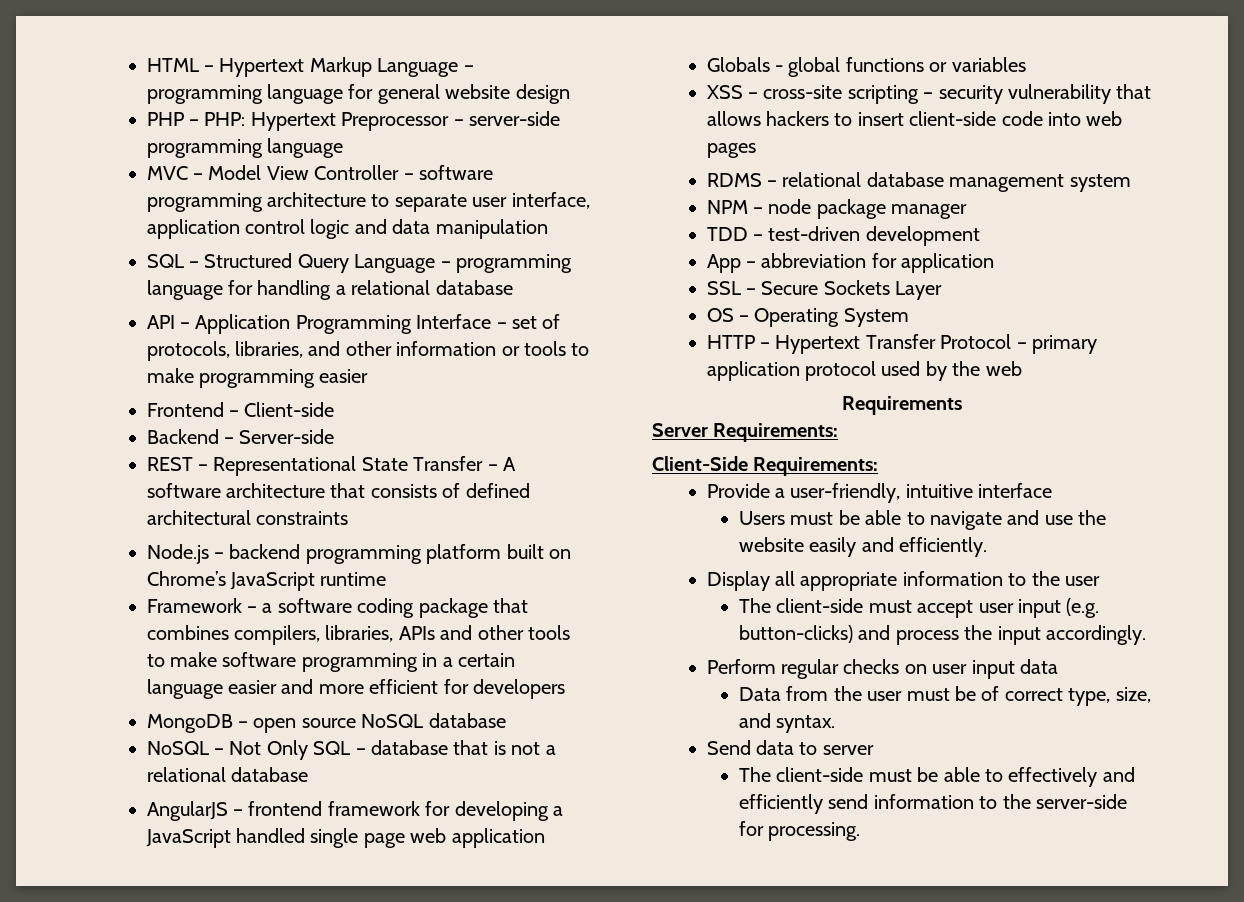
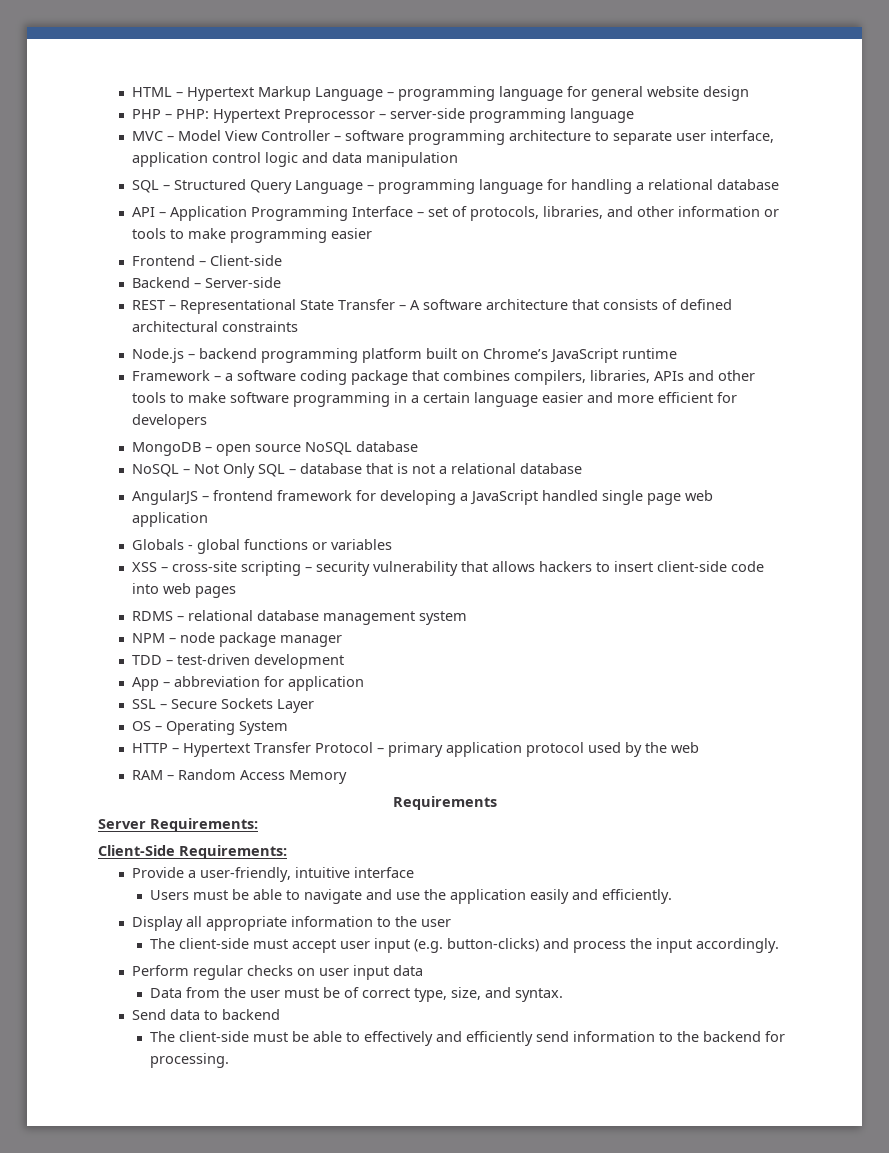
(1022, 368) none -> [131,769,347,784] // RAM – Random Access Memory
[739,537,805,552] website -> [449,889,526,904] application
[822,745,874,755] server -> [221,1009,280,1020] backend
[1036,794,1128,809] server-side -> [702,1031,761,1042] backend

